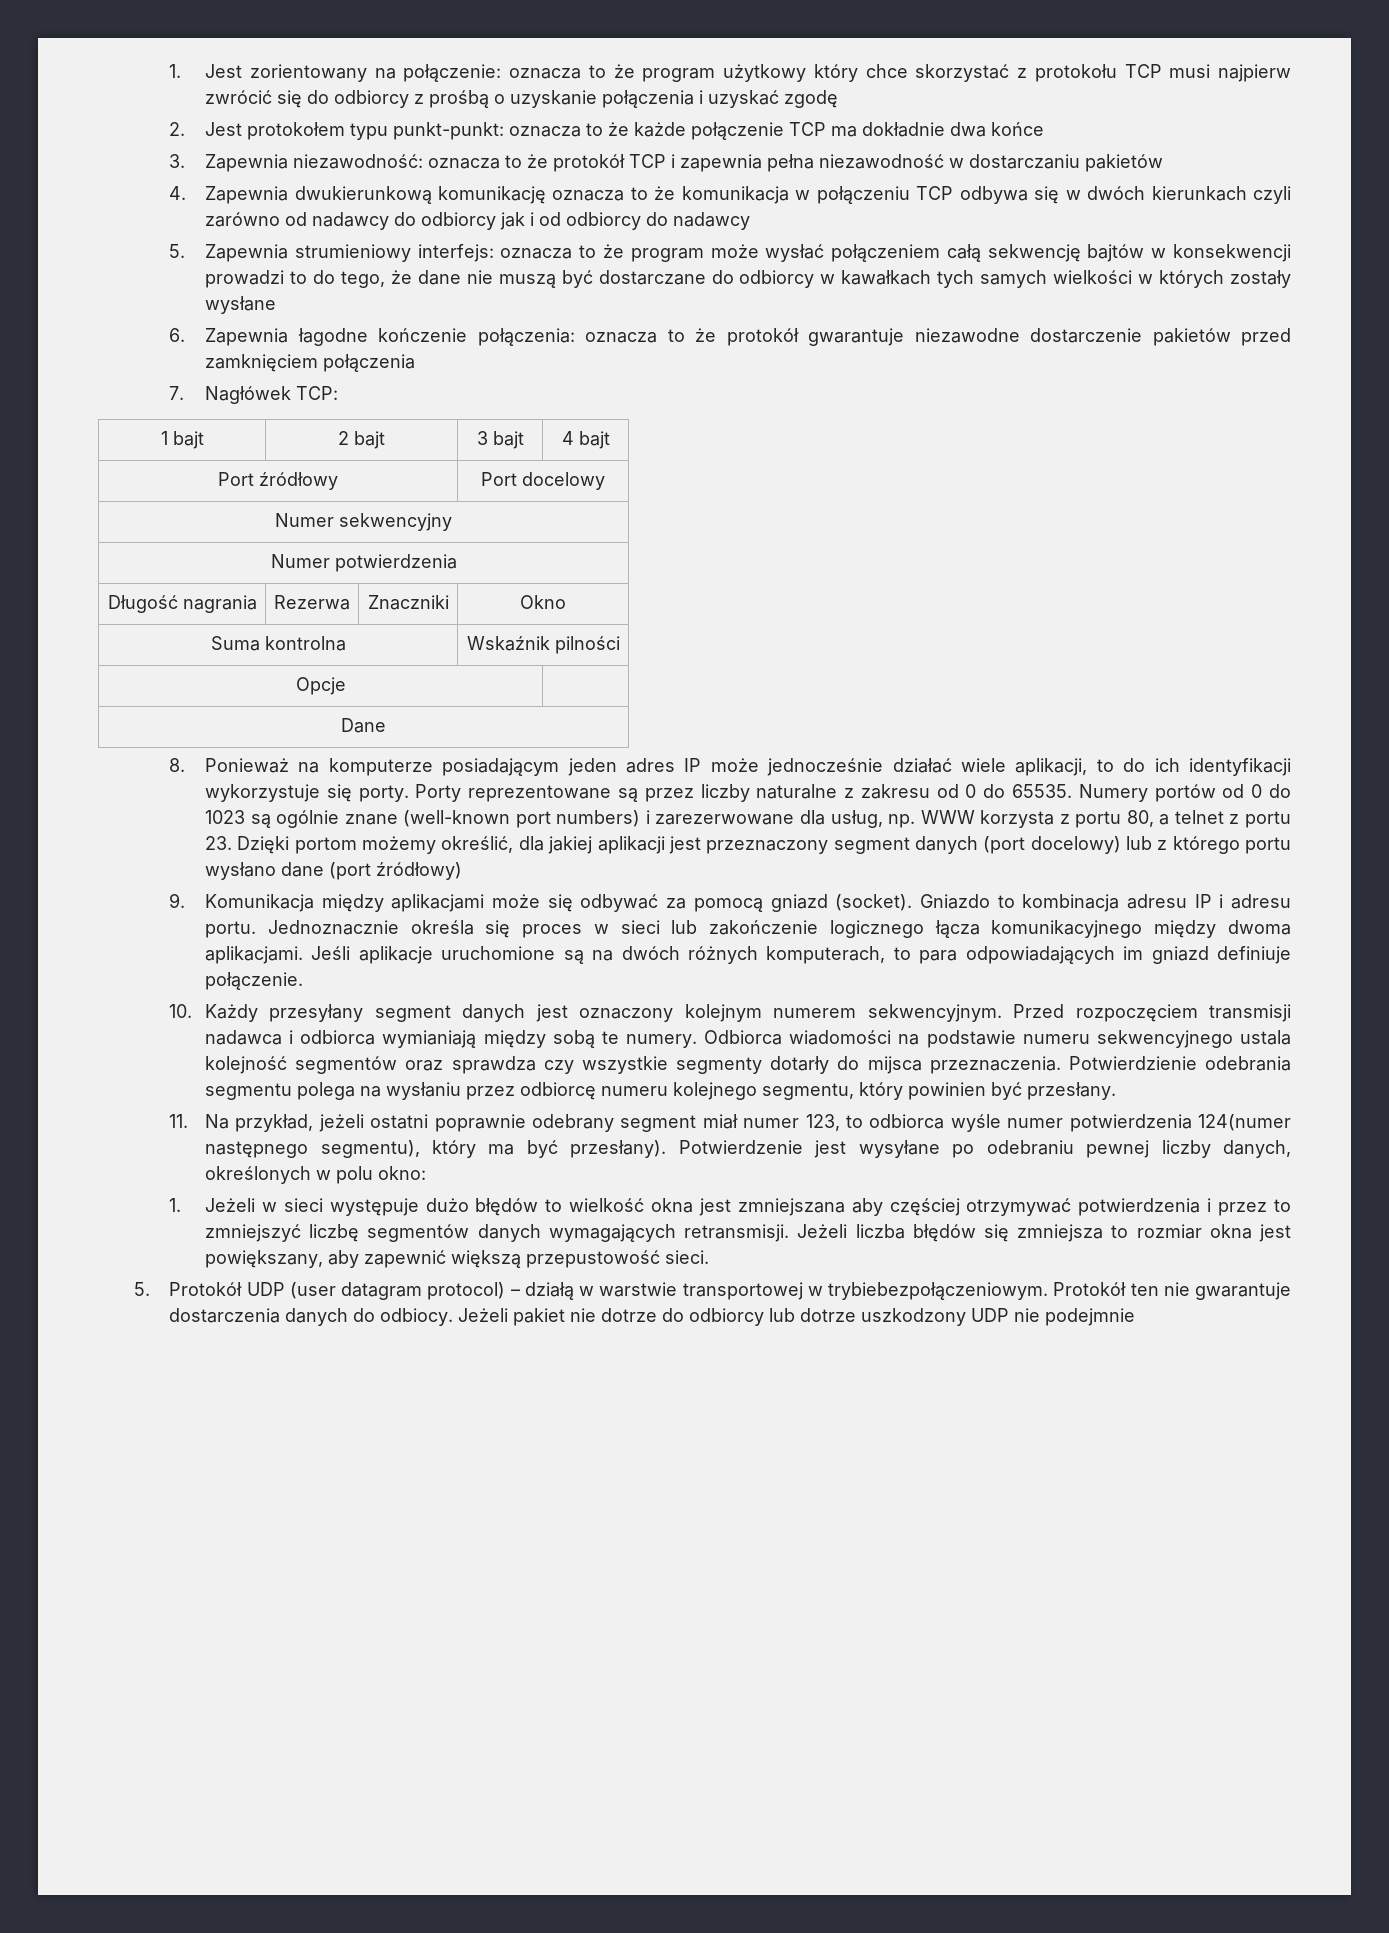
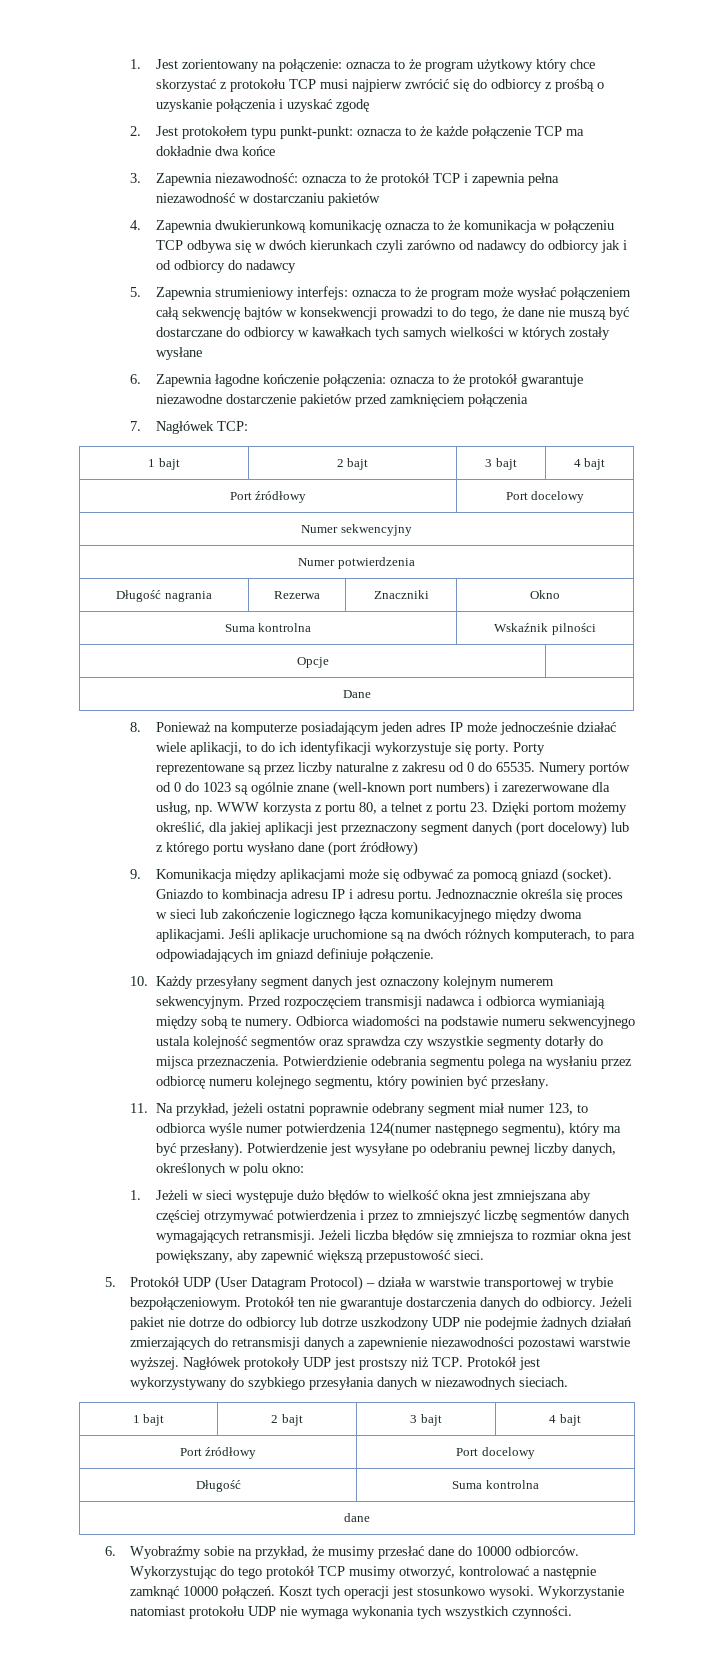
[289,1282,574,1300] (user datagram protocol) – działą -> [215,1276,413,1291] (User Datagram Protocol) – działa
[828,1282,1049,1300] trybiebezpołączeniowym. -> [580,1277,614,1290] [130,1297,242,1310] trybie bezpołączeniowym.
[380,1308,454,1326] odbiocy. -> [542,1297,597,1310] odbiorcy.
[1045,1308,1136,1326] podejmnie -> [485,1317,633,1330] [130,1337,631,1350] [130,1357,541,1370] [130,1377,569,1390] [132,1414,165,1426] [271,1414,303,1426] [410,1414,442,1426] [549,1414,581,1426] [179,1447,257,1459] [456,1447,535,1459] [195,1480,241,1492] [452,1480,539,1489] [344,1513,370,1522] [104,1546,580,1559] [130,1566,597,1579] [130,1586,625,1599] [130,1606,573,1619] podejmie żadnych działań zmierzających do retransmisji danych a zapewnienie niezawodności pozostawi warstwie wyższej. Nagłówek protokoły UDP jest prostszy niż TCP. Protokół jest wykorzystywany do szybkiego przesyłania danych w niezawodnych sieciach. // 1 bajt | 2 bajt | 3 bajt | 4 bajt // Port źródłowy | Port docelowy // Długość | Suma kontrolna // dane // 6. Wyobraźmy sobie na przykład, że musimy przesłać dane do 10000 odbiorców. Wykorzystując do tego protokół TCP musimy otworzyć, kontrolować a następnie zamknąć 10000 połączeń. Koszt tych operacji jest stosunkowo wysoki. Wykorzystanie natomiast protokołu UDP nie wymaga wykonania tych wszystkich czynności.

